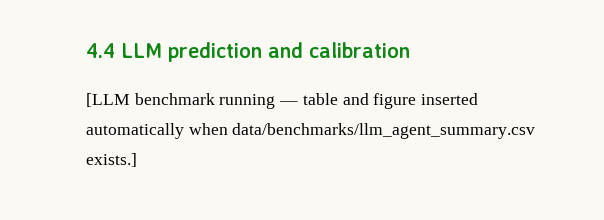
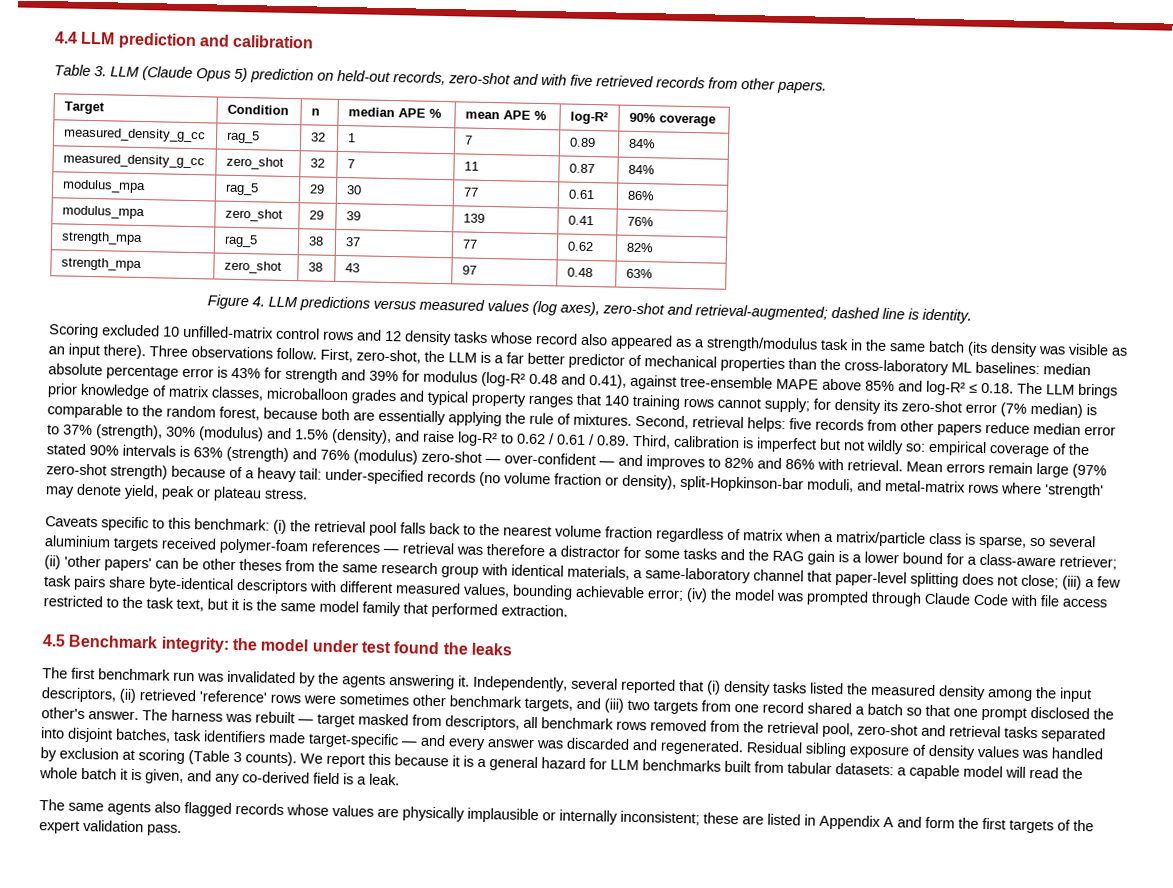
[86,93,479,109] [86,123,536,139] [86,153,137,167] [LLM benchmark running — table and figure inserted automatically when data/benchmarks/llm_agent_summary.csv exists.] -> [54,64,827,94] [63,101,105,115] [226,104,289,115] [310,108,320,116] [347,107,442,119] [464,110,547,121] [569,111,609,125] [628,112,716,127] [63,127,206,143] [225,130,260,144] [310,132,326,142] [347,133,356,143] [463,135,473,145] [568,137,596,148] [627,138,656,149] [62,153,205,169] [225,156,284,170] [309,158,325,168] [346,159,355,169] [463,161,479,171] [568,163,595,174] [627,164,655,175] [61,179,146,194] [224,182,259,196] [308,184,325,194] [345,185,362,195] [462,187,479,197] [567,189,595,200] [626,190,655,201] [61,205,145,220] [224,208,283,222] [308,210,324,220] [345,211,361,221] [462,213,485,223] [567,215,594,226] [626,216,654,227] [60,231,143,246] [223,234,258,248] [307,236,324,246] [344,237,361,247] [461,239,478,249] [566,241,594,252] [625,242,654,253] [60,257,142,272] [223,260,282,274] [307,262,323,272] [344,263,360,273] [461,265,477,275] [566,267,593,278] [625,268,653,279] [206,294,972,324] [49,323,1128,358] [48,343,1091,376] [48,363,1118,399] [47,383,1097,418] [47,403,1116,436] [47,424,1090,458] [46,443,1107,479] [46,463,1104,499] [45,483,308,502] [45,516,1096,549] [44,535,1117,570] [44,555,1121,590] [44,575,1107,608] [43,595,568,619] [42,634,512,656] [42,667,1092,703] [41,687,1114,721] [41,707,1106,743] [40,727,1103,760] [40,747,1083,780] [39,767,400,786] [39,799,1094,834] [39,819,182,836] Table 3. LLM (Claude Opus 5) prediction on held-out records, zero-shot and with five retrieved records from other papers. // Target | Condition | n | median APE % | mean APE % | log-R² | 90% coverage // measured_density_g_cc | rag_5 | 32 | 1 | 7 | 0.89 | 84% // measured_density_g_cc | zero_shot | 32 | 7 | 11 | 0.87 | 84% // modulus_mpa | rag_5 | 29 | 30 | 77 | 0.61 | 86% // modulus_mpa | zero_shot | 29 | 39 | 139 | 0.41 | 76% // strength_mpa | rag_5 | 38 | 37 | 77 | 0.62 | 82% // strength_mpa | zero_shot | 38 | 43 | 97 | 0.48 | 63% // Figure 4. LLM predictions versus measured values (log axes), zero-shot and retrieval-augmented; dashed line is identity. // Scoring excluded 10 unfilled-matrix control rows and 12 density tasks whose record also appeared as a strength/modulus task in the same batch (its density was visible as an input there). Three observations follow. First, zero-shot, the LLM is a far better predictor of mechanical properties than the cross-laboratory ML baselines: median absolute percentage error is 43% for strength and 39% for modulus (log-R² 0.48 and 0.41), against tree-ensemble MAPE above 85% and log-R² ≤ 0.18. The LLM brings prior knowledge of matrix classes, microballoon grades and typical property ranges that 140 training rows cannot supply; for density its zero-shot error (7% median) is comparable to the random forest, because both are essentially applying the rule of mixtures. Second, retrieval helps: five records from other papers reduce median error to 37% (strength), 30% (modulus) and 1.5% (density), and raise log-R² to 0.62 / 0.61 / 0.89. Third, calibration is imperfect but not wildly so: empirical coverage of the stated 90% intervals is 63% (strength) and 76% (modulus) zero-shot — over-confident — and improves to 82% and 86% with retrieval. Mean errors remain large (97% zero-shot strength) because of a heavy tail: under-specified records (no volume fraction or density), split-Hopkinson-bar moduli, and metal-matrix rows where 'strength' may denote yield, peak or plateau stress. // Caveats specific to this benchmark: (i) the retrieval pool falls back to the nearest volume fraction regardless of matrix when a matrix/particle class is sparse, so several aluminium targets received polymer-foam references — retrieval was therefore a distractor for some tasks and the RAG gain is a lower bound for a class-aware retriever; (ii) 'other papers' can be other theses from the same research group with identical materials, a same-laboratory channel that paper-level splitting does not close; (iii) a few task pairs share byte-identical descriptors with different measured values, bounding achievable error; (iv) the model was prompted through Claude Code with file access restricted to the task text, but it is the same model family that performed extraction. // 4.5 Benchmark integrity: the model under test found the leaks // The first benchmark run was invalidated by the agents answering it. Independently, several reported that (i) density tasks listed the measured density among the input descriptors, (ii) retrieved 'reference' rows were sometimes other benchmark targets, and (iii) two targets from one record shared a batch so that one prompt disclosed the other's answer. The harness was rebuilt — target masked from descriptors, all benchmark rows removed from the retrieval pool, zero-shot and retrieval tasks separated into disjoint batches, task identifiers made target-specific — and every answer was discarded and regenerated. Residual sibling exposure of density values was handled by exclusion at scoring (Table 3 counts). We report this because it is a general hazard for LLM benchmarks built from tabular datasets: a capable model will read the whole batch it is given, and any co-derived field is a leak. // The same agents also flagged records whose values are physically implausible or internally inconsistent; these are listed in Appendix A and form the first targets of the expert validation pass.

